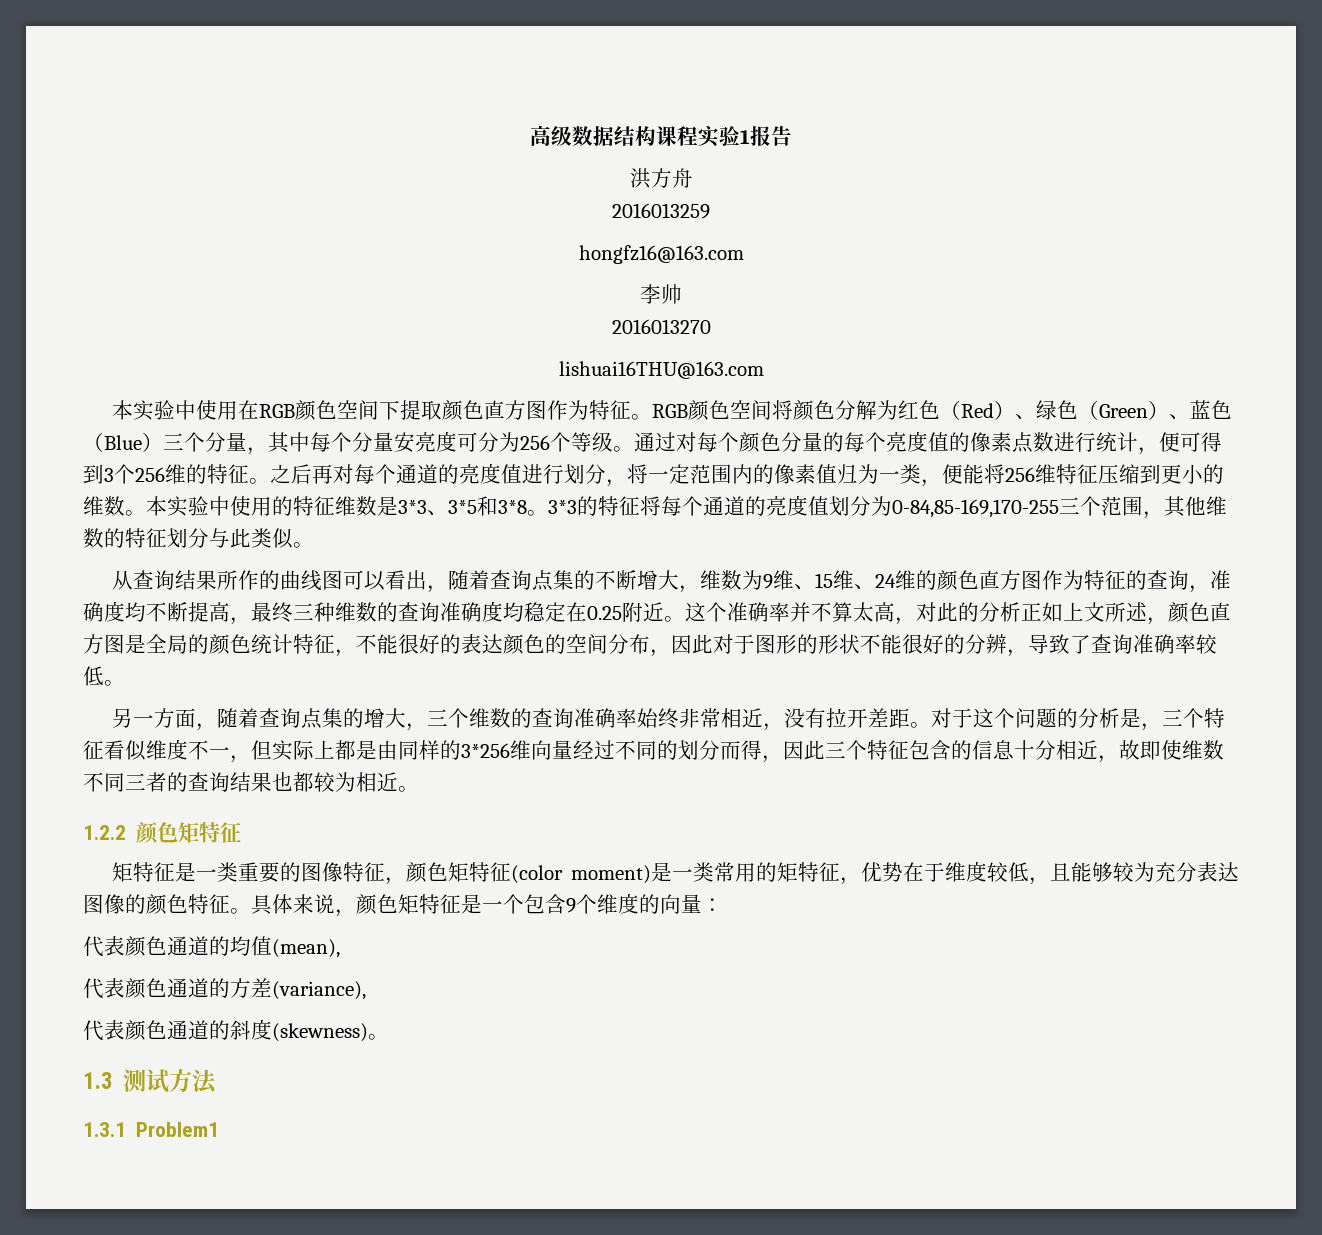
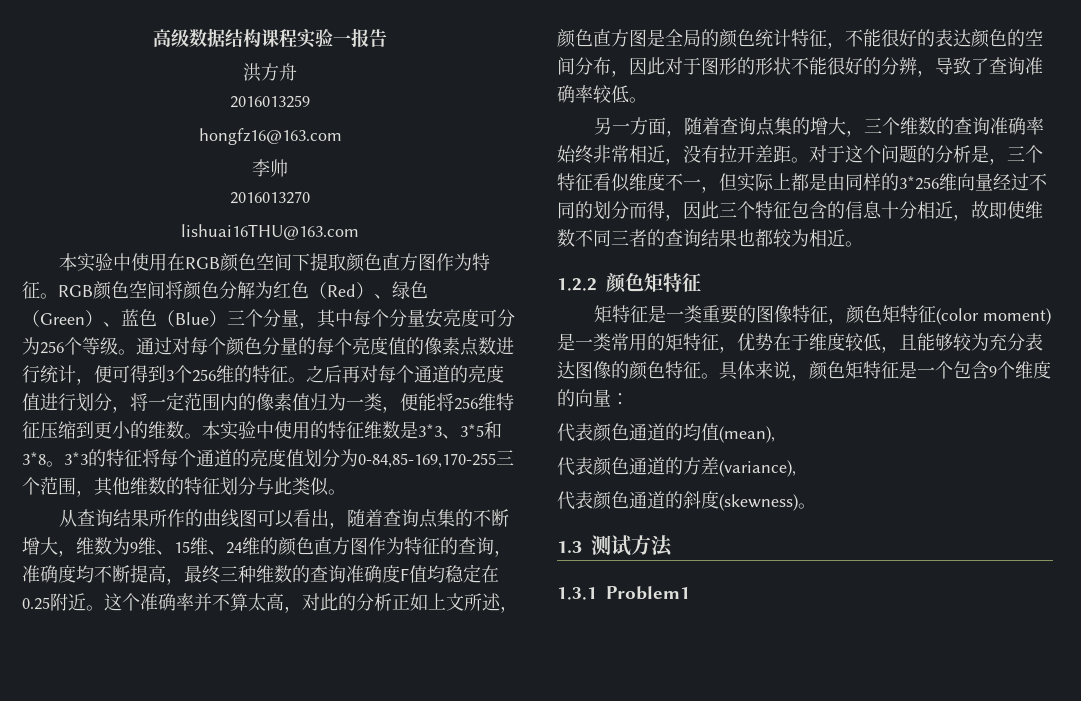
[740,130,750,144] 1 -> [333,35,351,45] 一
(503, 611) none -> [400,565,427,583] F值

